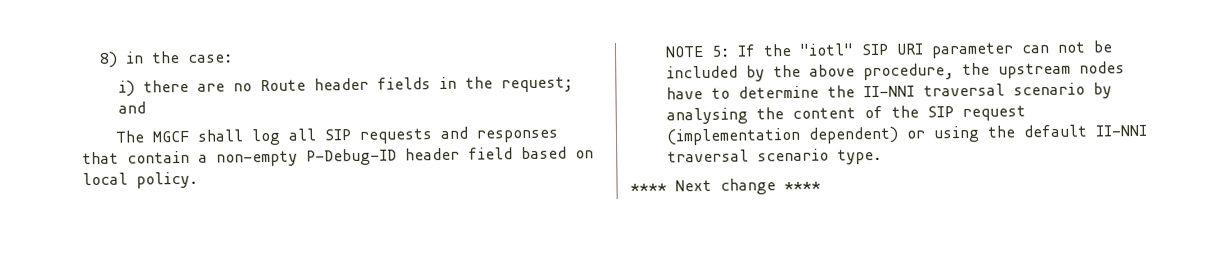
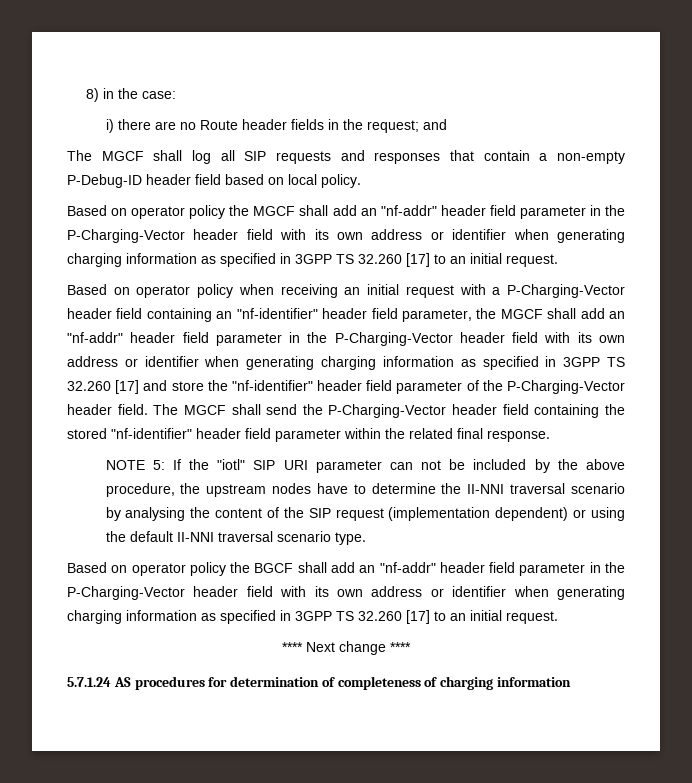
(198, 180) none -> [67,205,625,219] [67,229,625,243] [67,253,558,267] [67,284,626,298] [67,308,625,322] [67,332,625,346] [67,356,625,370] [67,380,625,394] [67,404,625,418] [67,428,550,442] // Based on operator policy the MGCF shall add an "nf-addr" header field parameter in the P-Charging-Vector header field with its own address or identifier when generating charging information as specified in 3GPP TS 32.260 [17] to an initial request. // Based on operator policy when receiving an initial request with a P-Charging-Vector header field containing an "nf-identifier" header field parameter, the MGCF shall add an "nf-addr" header field parameter in the P-Charging-Vector header field with its own address or identifier when generating charging information as specified in 3GPP TS 32.260 [17] and store the "nf-identifier" header field parameter of the P-Charging-Vector header field. The MGCF shall send the P-Charging-Vector header field containing the stored "nf-identifier" header field parameter within the related final response.
[630,178,821,195] **** Next change **** -> [67,562,625,576] [67,586,625,600] [67,610,558,624] [282,641,411,655] [67,676,572,690] Based on operator policy the BGCF shall add an "nf-addr" header field parameter in the P-Charging-Vector header field with its own address or identifier when generating charging information as specified in 3GPP TS 32.260 [17] to an initial request. // **** Next change **** // 5.7.1.24 AS procedures for determination of completeness of charging information

